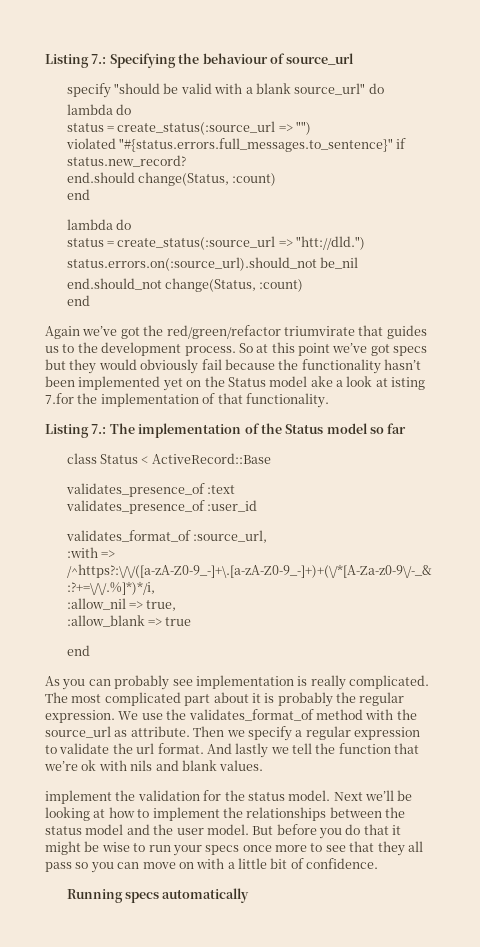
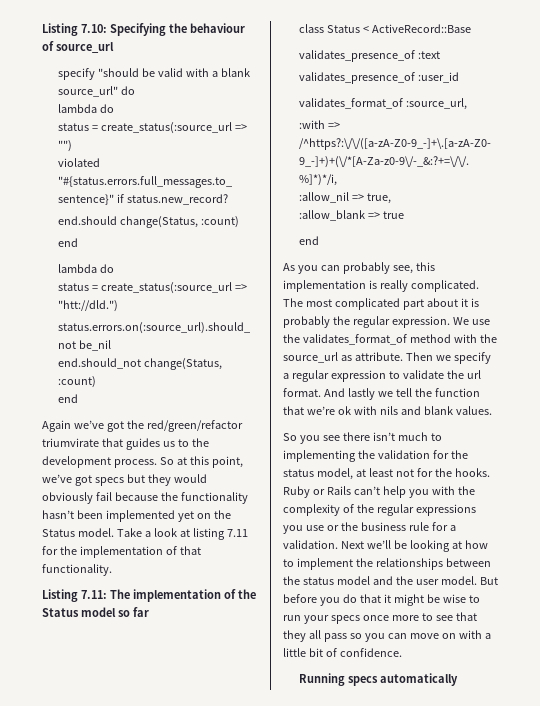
[45,54,107,68] Listing 7.: -> [42,23,107,36] Listing 7.10:
[298,343,330,356] point -> [211,456,243,468] point,
[269,376,333,387] model ake -> [77,528,142,537] model. Take
[391,377,426,390] [45,393,74,404] isting 7.for -> [192,528,248,540] [42,546,58,555] listing 7.11 for
[91,424,107,434] 7.: -> [80,590,107,599] 7.11:
[172,679,193,686] see -> [392,262,435,274] see, this
[45,790,112,804] implement -> [283,432,442,444] [283,450,356,462] So you see there isn’t much to implementing
[288,790,331,801] model. -> [316,468,490,480] [283,486,475,498] [283,504,476,516] [283,522,456,534] [283,540,338,549] model, at least not for the hooks. Ruby or Rails can’t help you with the complexity of the regular expressions you use or the business rule for a validation.

